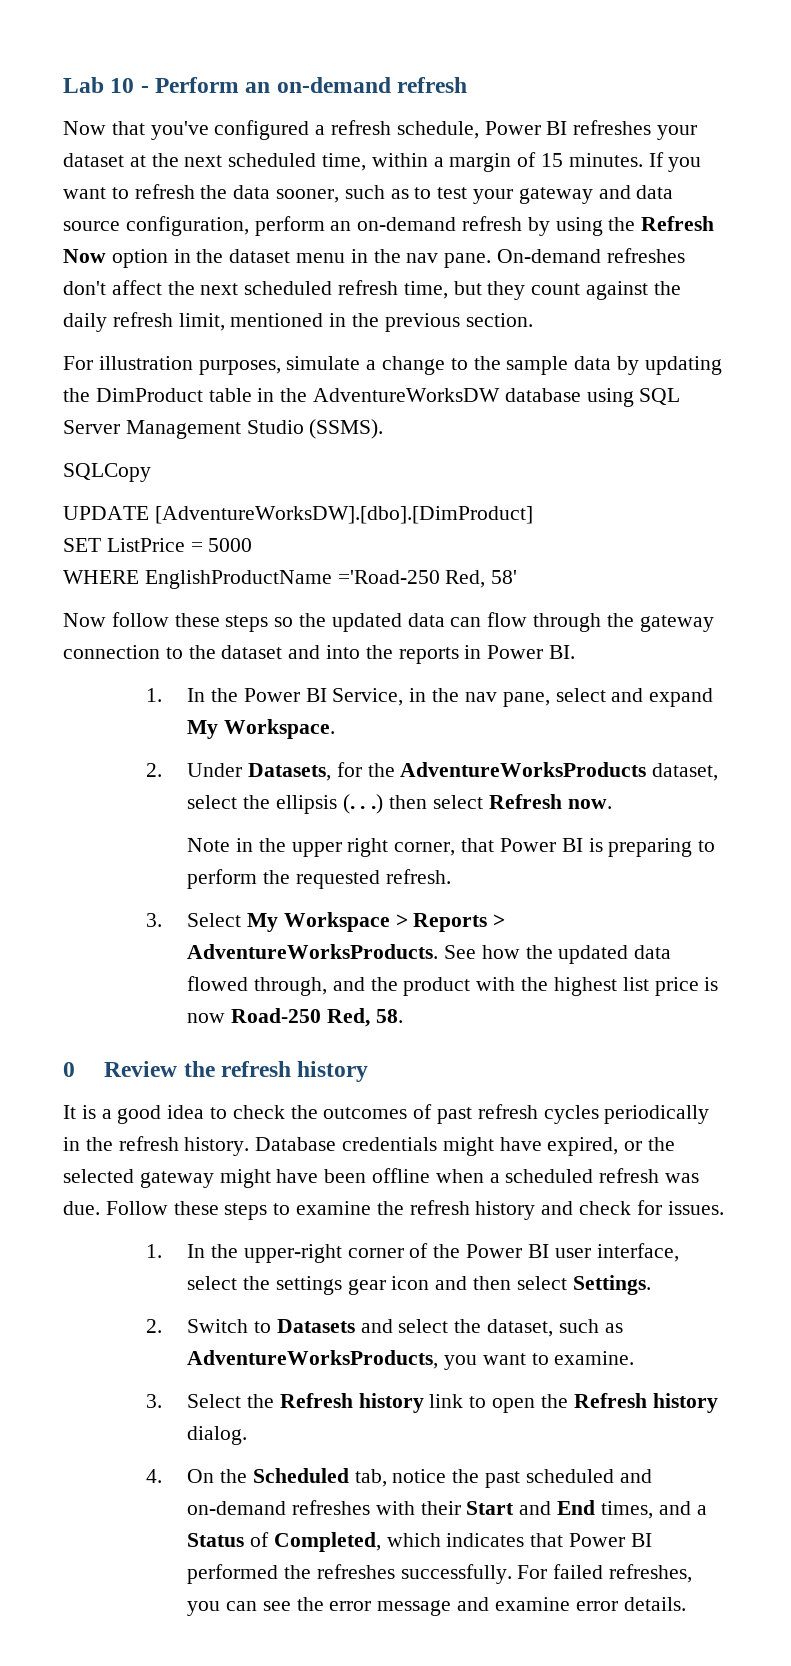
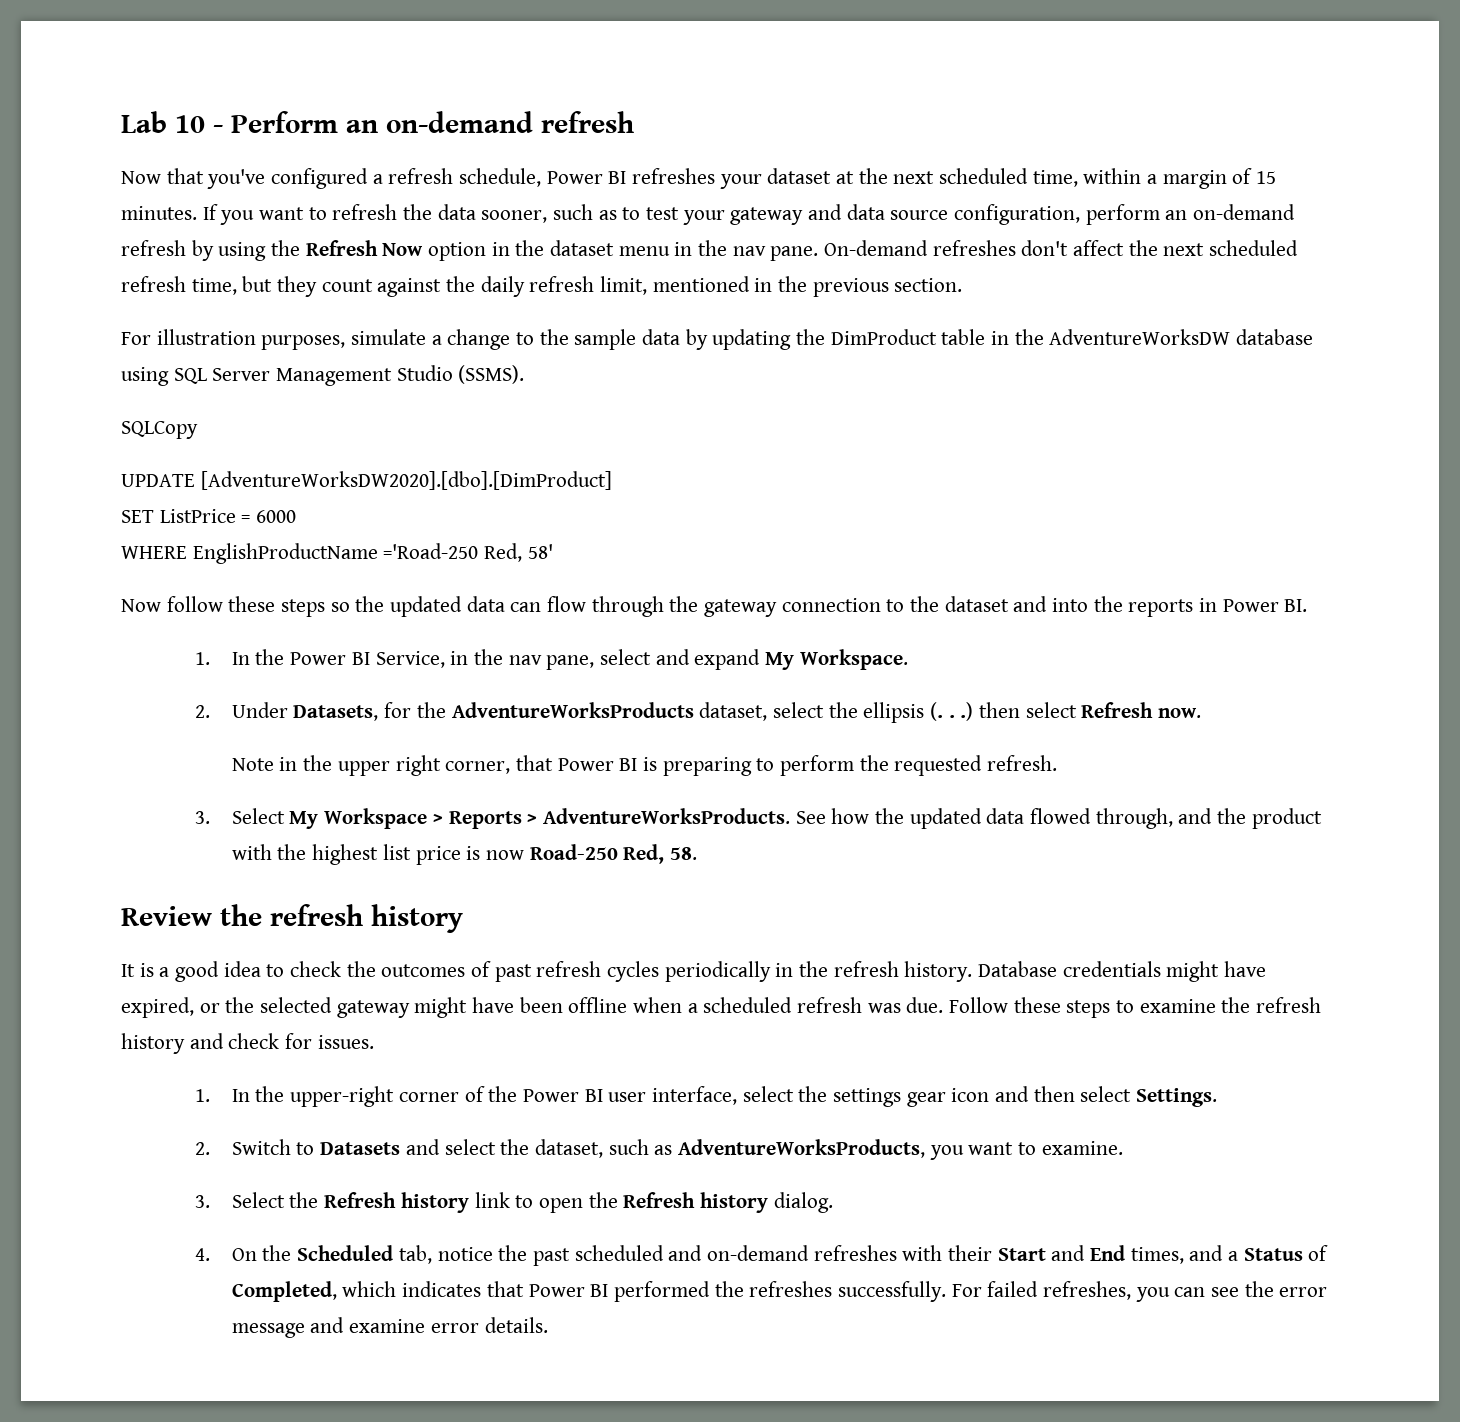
[154,506,533,524] [AdventureWorksDW].[dbo].[DimProduct] -> [200,471,612,490] [AdventureWorksDW2020].[dbo].[DimProduct]
[208,538,253,552] 5000 -> [256,510,297,523] 6000
[63,1062,75,1077] 0 -> (697, 853) none

